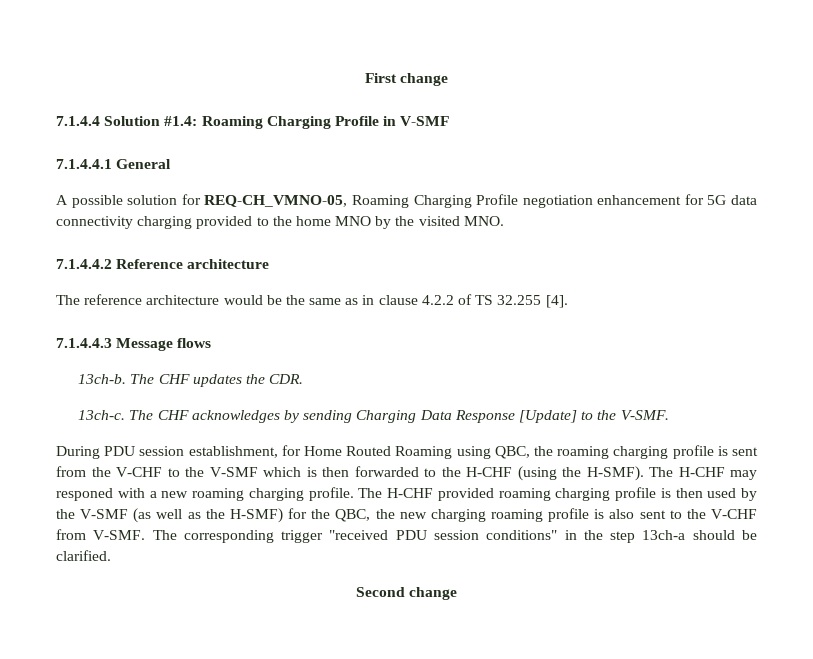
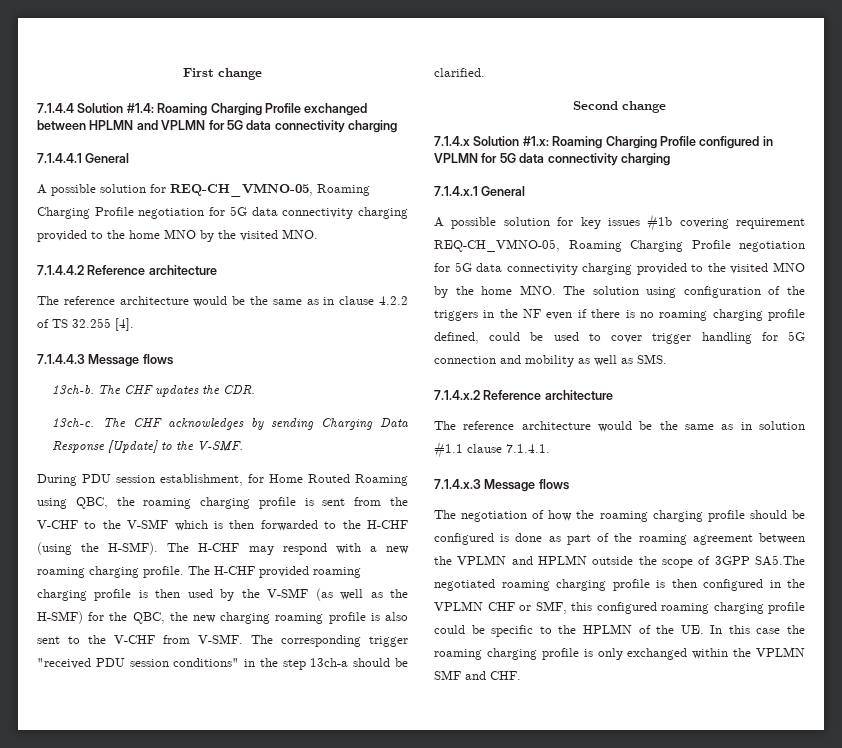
[383,116,450,126] in V-SMF -> [304,103,368,116] [37,120,397,133] exchanged between HPLMN and VPLMN for 5G data connectivity charging
[597,195,682,205] enhancement -> (205, 213) none
[56,488,113,501] responed -> [282,543,327,555] respond
(458, 593) none -> [434,136,773,149] [434,153,670,166] [434,186,526,196] [434,214,805,231] [434,239,805,252] [434,262,805,275] [434,285,805,298] [434,309,805,321] [434,331,805,344] [434,354,667,367] [434,390,613,400] [434,421,805,432] [434,441,550,458] [434,479,569,492] [434,510,805,522] [434,533,805,545] [434,555,805,568] [434,579,805,591] [434,601,805,614] [434,624,805,637] [434,647,805,660] [434,670,521,680] // 7.1.4.x Solution #1.x: Roaming Charging Profile configured in VPLMN for 5G data connectivity charging // 7.1.4.x.1 General // A possible solution for key issues #1b covering requirement REQ-CH_VMNO-05, Roaming Charging Profile negotiation for 5G data connectivity charging provided to the visited MNO by the home MNO. The solution using configuration of the triggers in the NF even if there is no roaming charging profile defined, could be used to cover trigger handling for 5G connection and mobility as well as SMS. // 7.1.4.x.2 Reference architecture // The reference architecture would be the same as in solution #1.1 clause 7.1.4.1. // 7.1.4.x.3 Message flows // The negotiation of how the roaming charging profile should be configured is done as part of the roaming agreement between the VPLMN and HPLMN outside the scope of 3GPP SA5.The negotiated roaming charging profile is then configured in the VPLMN CHF or SMF, this configured roaming charging profile could be specific to the HPLMN of the UE. In this case the roaming charging profile is only exchanged within the VPLMN SMF and CHF.

